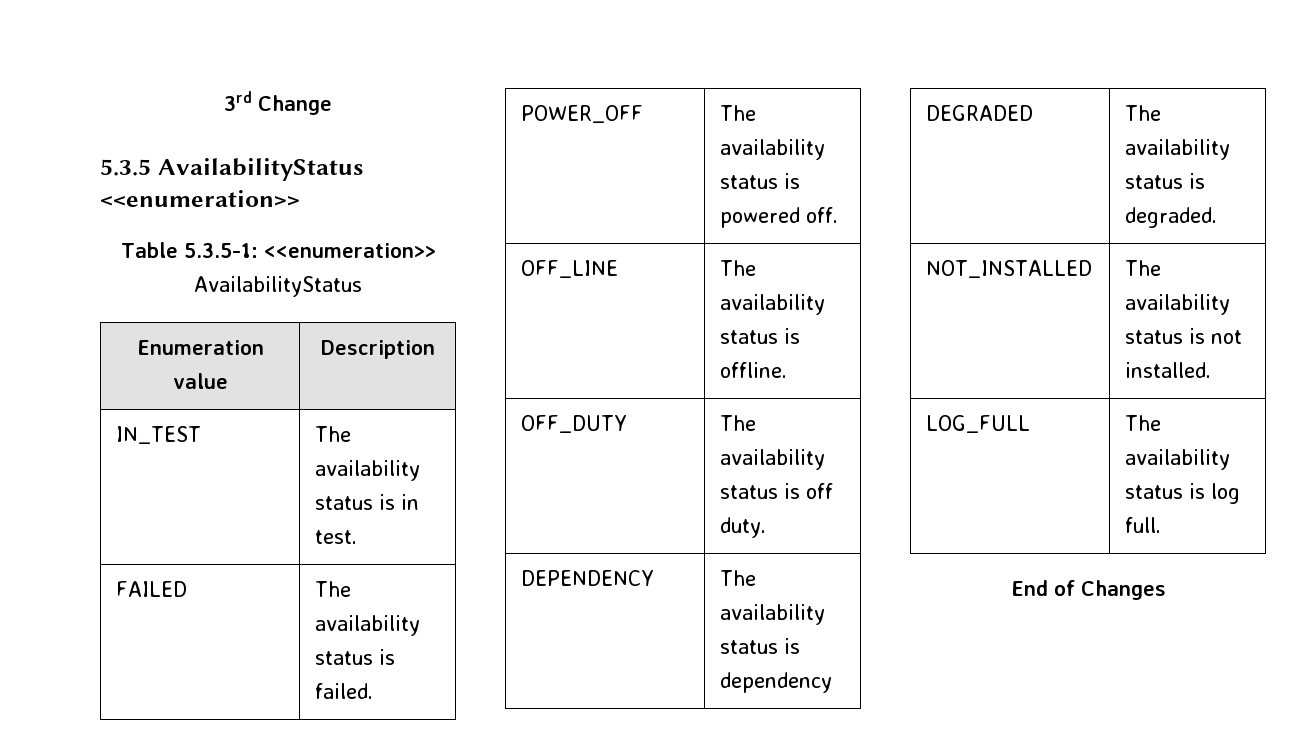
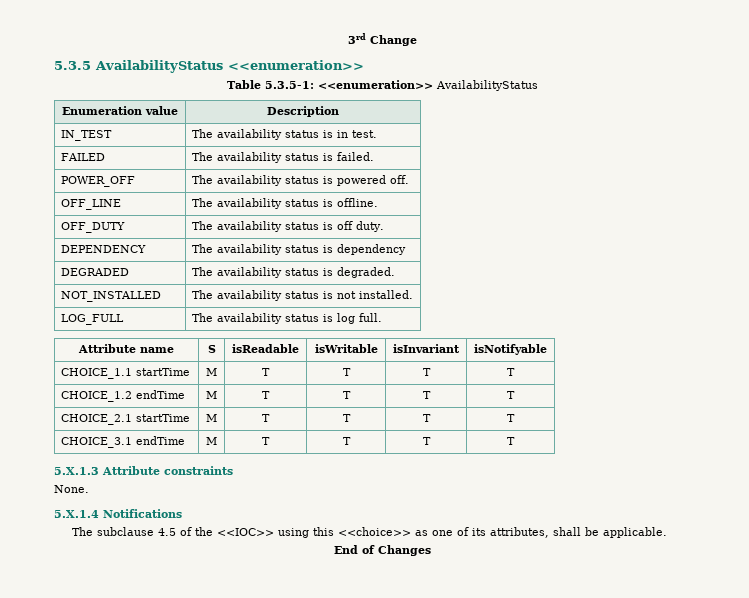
(1162, 525) none -> [78,344,174,353] [207,345,216,353] [232,344,299,353] [314,344,378,353] [393,344,460,353] [474,344,547,355] [61,368,191,379] [206,368,217,376] [262,368,270,376] [342,368,351,376] [422,368,431,376] [507,368,515,376] [61,390,186,402] [206,391,217,399] [262,391,270,399] [342,391,351,399] [422,391,431,399] [507,391,515,399] [61,414,191,425] [206,414,217,422] [262,414,270,422] [342,414,351,422] [422,414,431,422] [507,414,515,422] [61,436,186,448] [206,437,217,445] [262,437,270,445] [342,437,351,445] [422,437,431,445] [507,437,515,445] [54,466,233,475] [54,485,89,493] [54,509,182,518] [71,527,667,538] // Attribute name | S | isReadable | isWritable | isInvariant | isNotifyable // CHOICE_1.1 startTime | M | T | T | T | T // CHOICE_1.2 endTime | M | T | T | T | T // CHOICE_2.1 startTime | M | T | T | T | T // CHOICE_3.1 endTime | M | T | T | T | T // 5.X.1.3 Attribute constraints // None. // 5.X.1.4 Notifications // The subclause 4.5 of the <<IOC>> using this <<choice>> as one of its attributes, shall be applicable.

